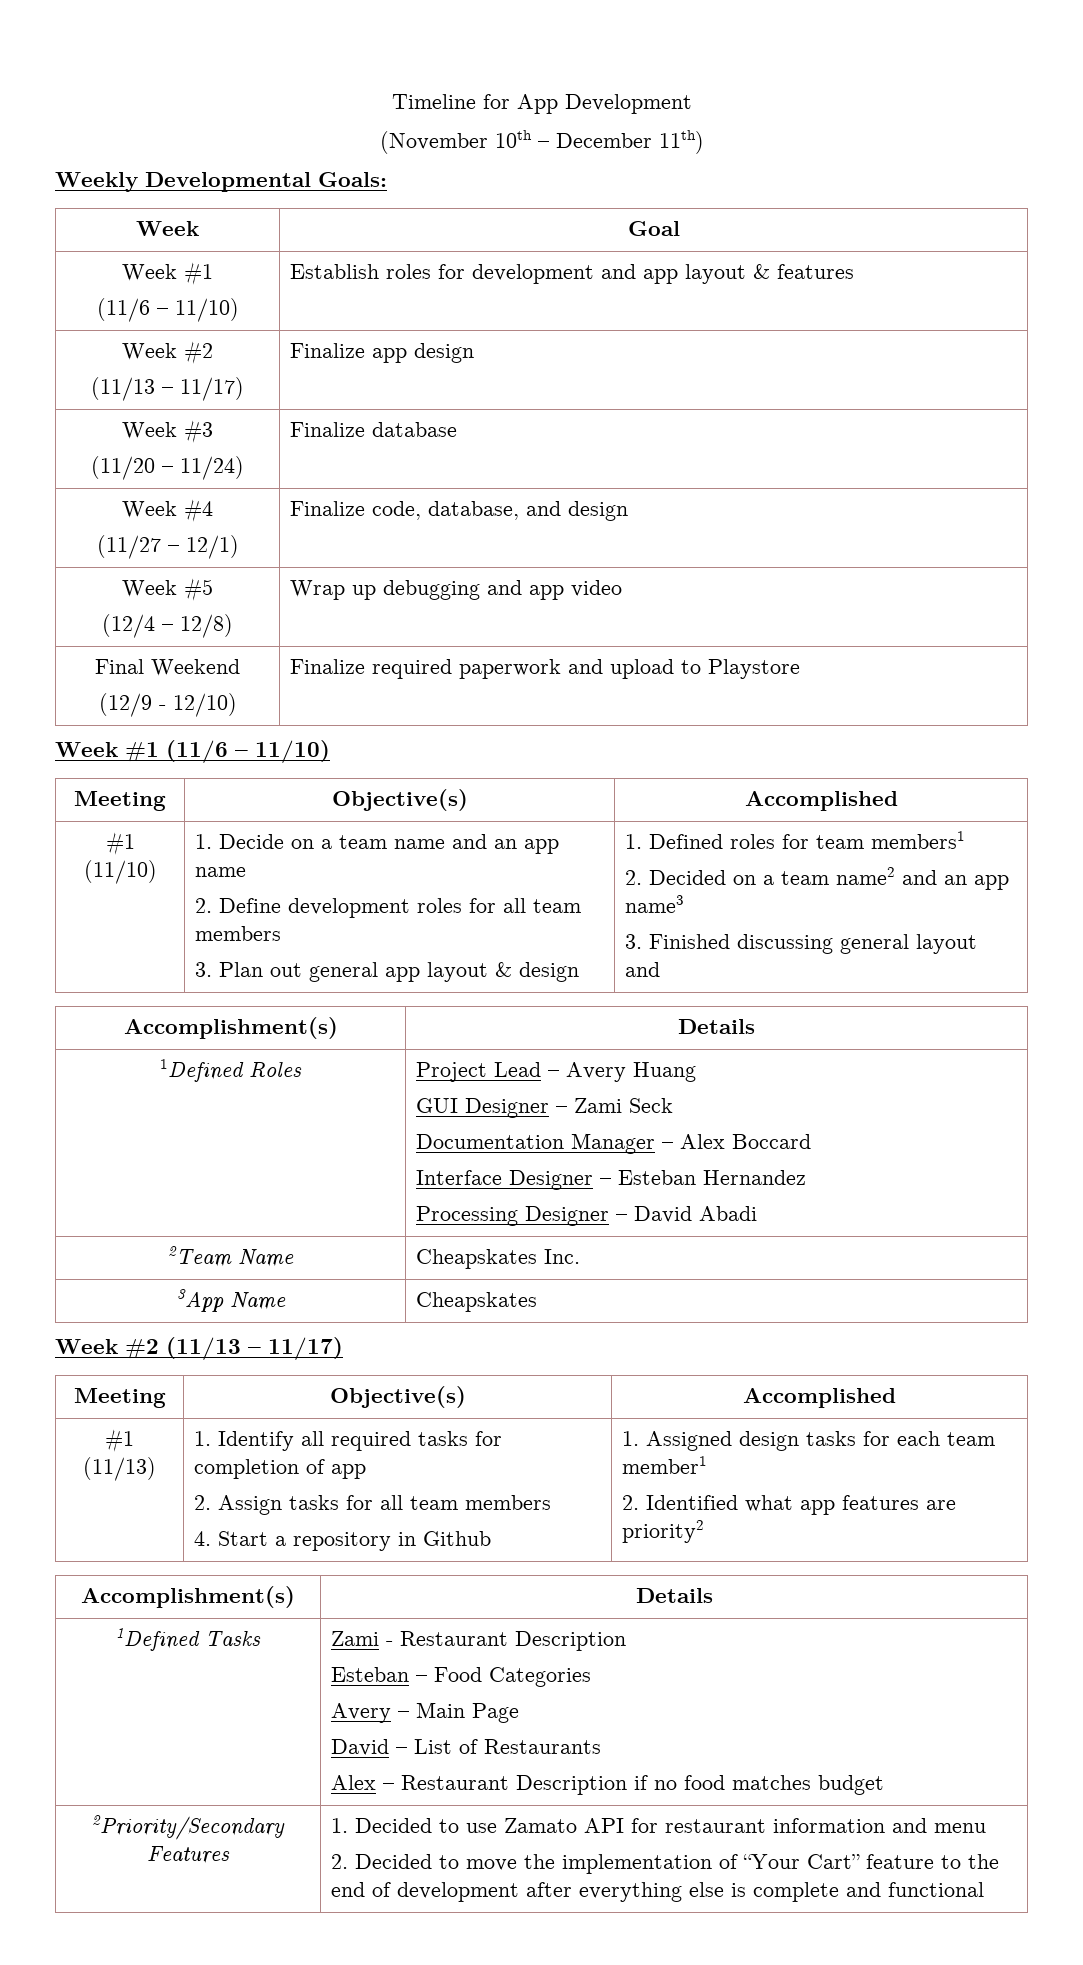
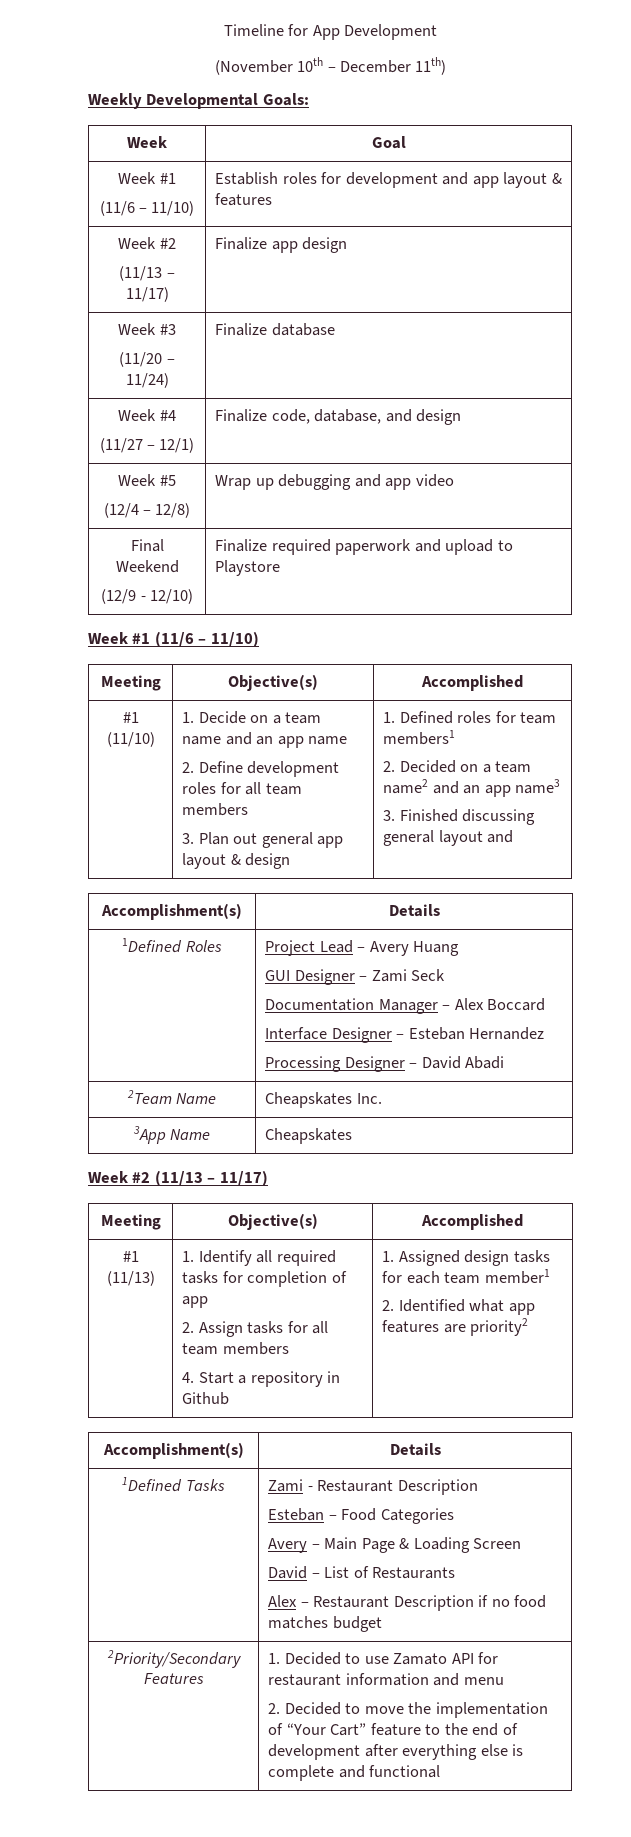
(520, 1713) none -> [399,1537,522,1553] & Loading Screen

